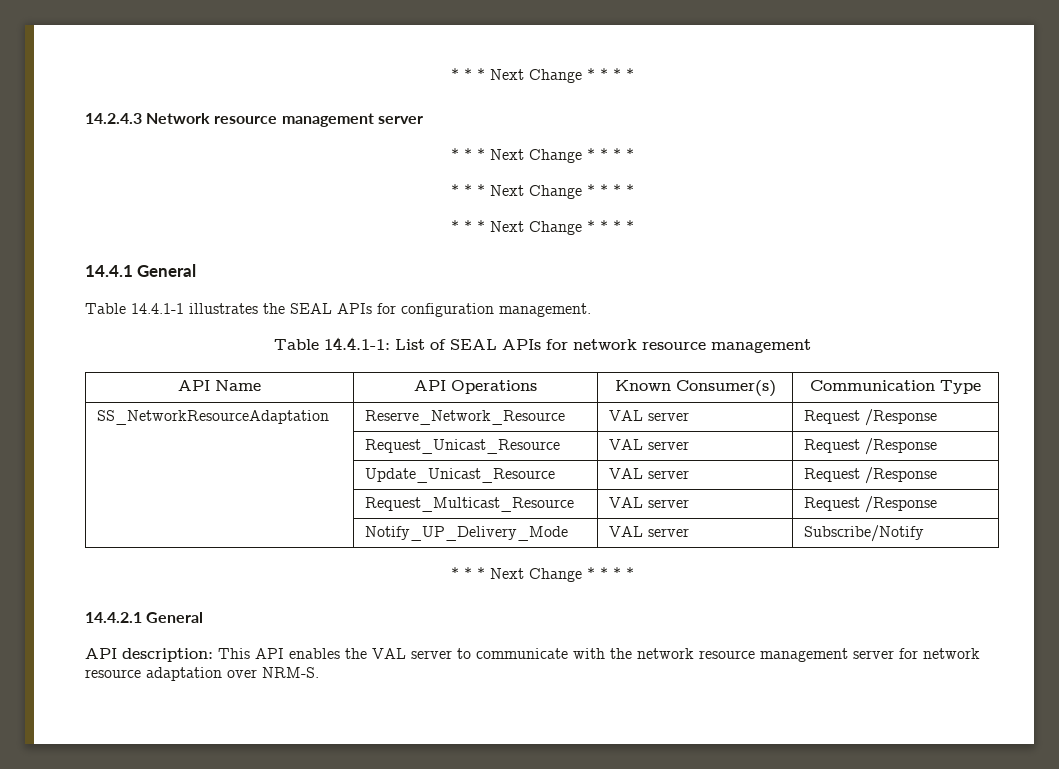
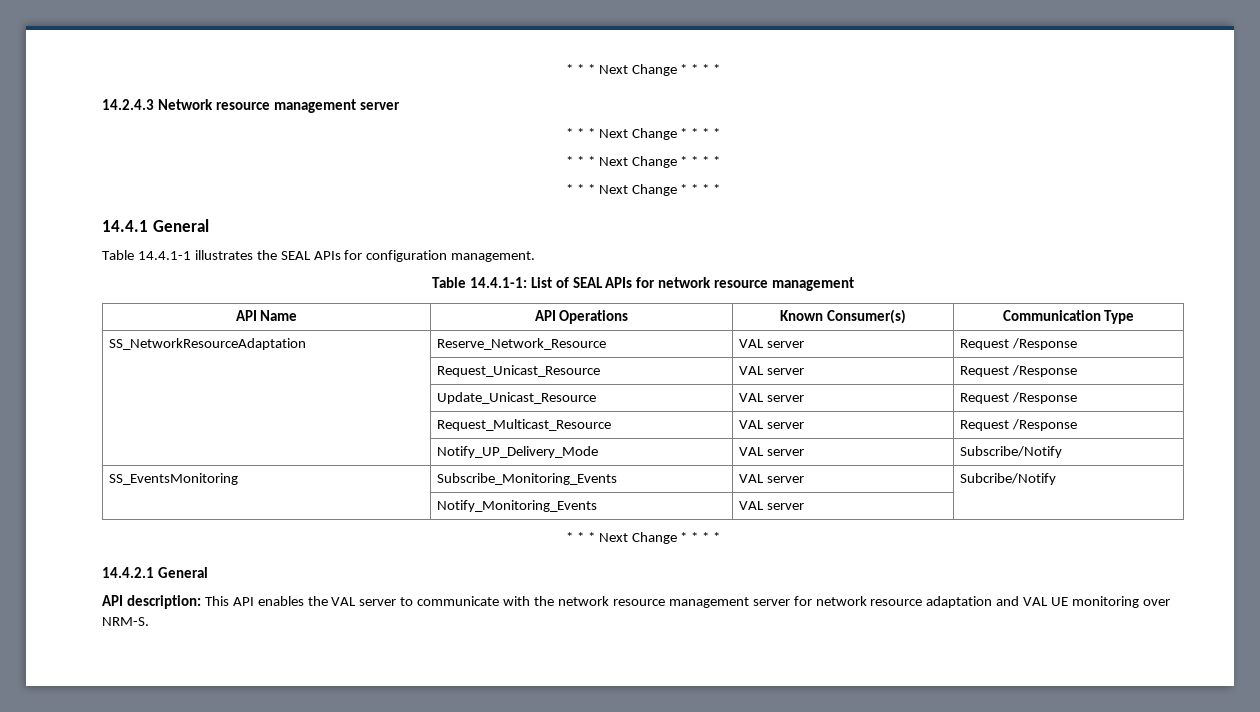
(925, 533) none -> [109,473,239,485] [437,473,618,485] [739,474,805,483] [960,473,1057,485] [437,500,598,512] [739,501,805,510] // SS_EventsMonitoring | Subscribe_Monitoring_Events | VAL server | Subcribe/Notify // | Notify_Monitoring_Events | VAL server |
(222, 674) none -> [996,596,1140,608] and VAL UE monitoring

